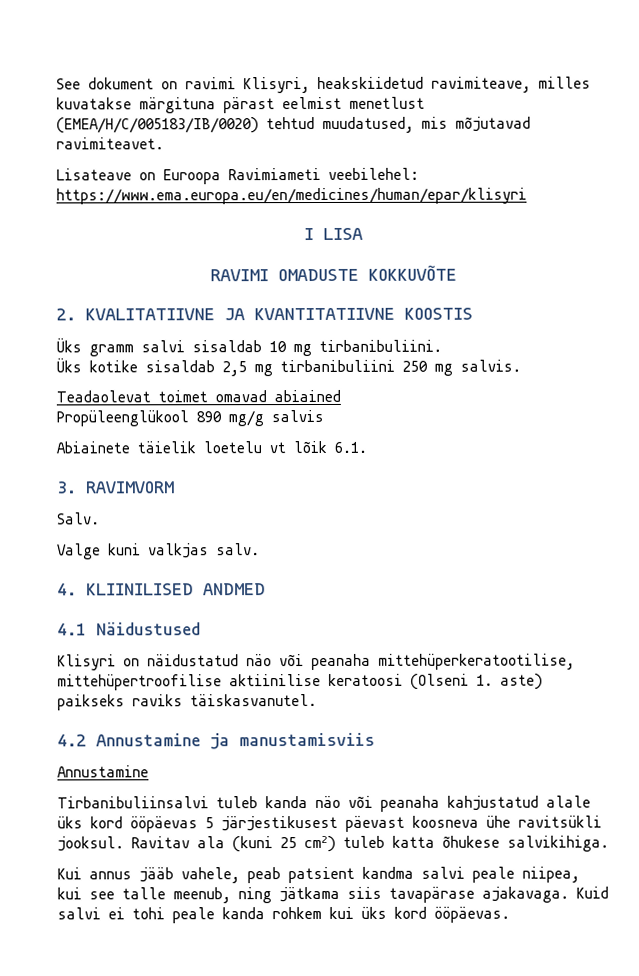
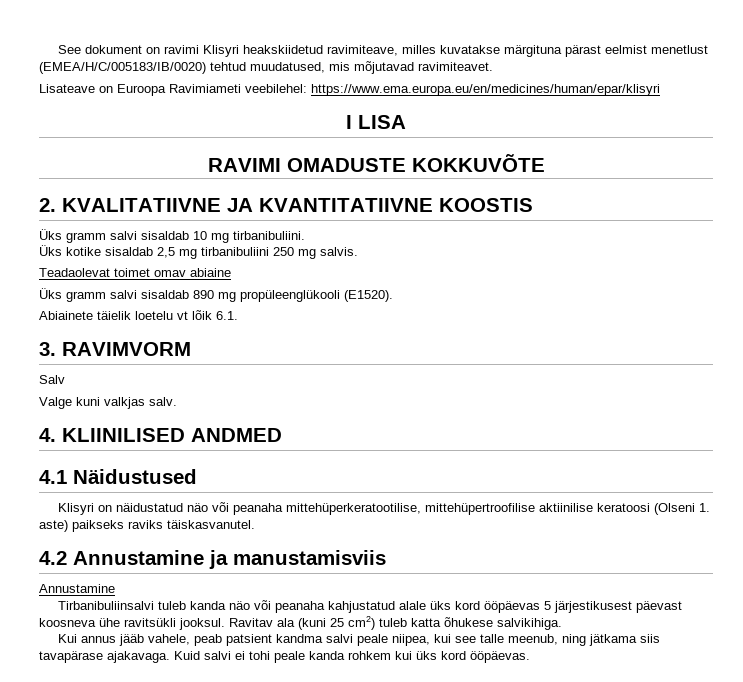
[243,77,310,94] Klisyri, -> [202,45,239,57] Klisyri
[215,389,341,403] [56,409,324,427] omavad abiained // Propüleenglükool 890 mg/g salvis -> [154,268,231,277] [39,288,393,302] omav abiaine // Üks gramm salvi sisaldab 890 mg propüleenglükooli (E1520).
[57,512,100,525] Salv. -> [39,375,65,384] Salv

